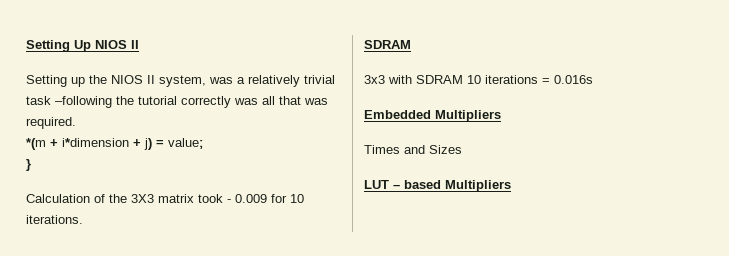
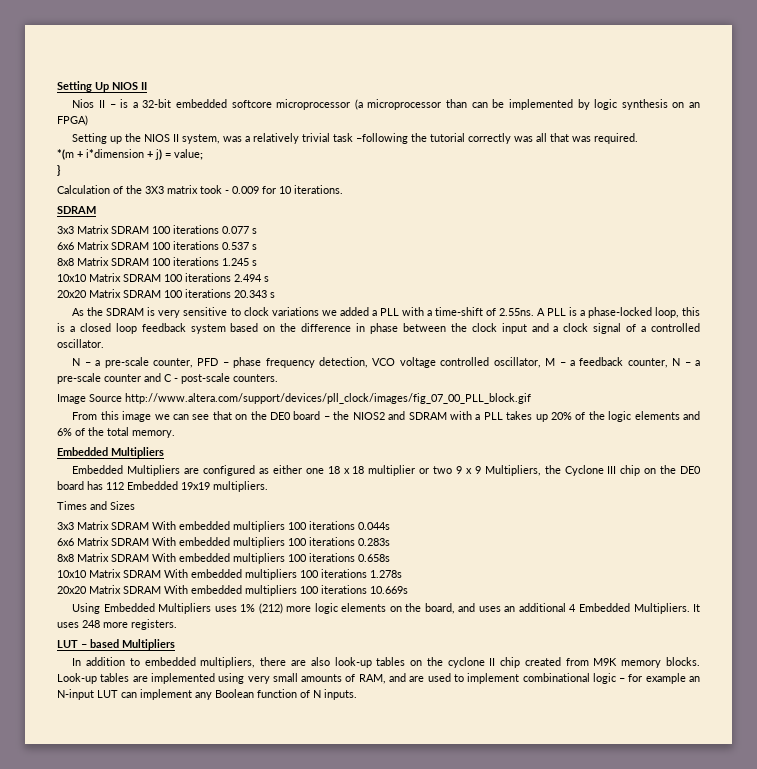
(139, 44) none -> [72,99,700,110] [57,115,88,126] // Nios II – is a 32-bit embedded softcore microprocessor (a microprocessor than can be implemented by logic synthesis on an FPGA)
[388,75,593,84] [364,110,501,122] [364,145,462,154] [364,180,511,192] with SDRAM 10 iterations = 0.016s // Embedded Multipliers // Times and Sizes // LUT – based Multipliers -> [77,225,257,234] [57,241,257,250] [57,257,257,266] [57,273,269,282] [57,289,275,298] [72,307,701,318] [57,323,700,334] [57,339,104,348] [72,357,700,368] [57,373,278,384] [57,393,531,404] [72,411,701,422] [57,427,175,438] [57,447,164,458] [72,465,701,476] [57,481,268,492] [57,501,135,510] [57,521,390,532] [57,537,390,548] [57,553,390,564] [57,569,402,580] [57,585,408,596] [72,603,701,614] [57,619,177,630] [57,639,175,650] [72,657,701,668] [57,673,700,684] [57,689,357,700] Matrix SDRAM 100 iterations 0.077 s // 6x6 Matrix SDRAM 100 iterations 0.537 s // 8x8 Matrix SDRAM 100 iterations 1.245 s // 10x10 Matrix SDRAM 100 iterations 2.494 s // 20x20 Matrix SDRAM 100 iterations 20.343 s // As the SDRAM is very sensitive to clock variations we added a PLL with a time-shift of 2.55ns. A PLL is a phase-locked loop, this is a closed loop feedback system based on the difference in phase between the clock input and a clock signal of a controlled oscillator. // N – a pre-scale counter, PFD – phase frequency detection, VCO voltage controlled oscillator, M – a feedback counter, N – a pre-scale counter and C - post-scale counters. // Image Source http://www.altera.com/support/devices/pll_clock/images/fig_07_00_PLL_block.gif // From this image we can see that on the DE0 board – the NIOS2 and SDRAM with a PLL takes up 20% of the logic elements and 6% of the total memory. // Embedded Multipliers // Embedded Multipliers are configured as either one 18 x 18 multiplier or two 9 x 9 Multipliers, the Cyclone III chip on the DE0 board has 112 Embedded 19x19 multipliers. // Times and Sizes // 3x3 Matrix SDRAM With embedded multipliers 100 iterations 0.044s // 6x6 Matrix SDRAM With embedded multipliers 100 iterations 0.283s // 8x8 Matrix SDRAM With embedded multipliers 100 iterations 0.658s // 10x10 Matrix SDRAM With embedded multipliers 100 iterations 1.278s // 20x20 Matrix SDRAM With embedded multipliers 100 iterations 10.669s // Using Embedded Multipliers uses 1% (212) more logic elements on the board, and uses an additional 4 Embedded Multipliers. It uses 248 more registers. // LUT – based Multipliers // In addition to embedded multipliers, there are also look-up tables on the cyclone II chip created from M9K memory blocks. Look-up tables are implemented using very small amounts of RAM, and are used to implement combinational logic – for example an N-input LUT can implement any Boolean function of N inputs.

